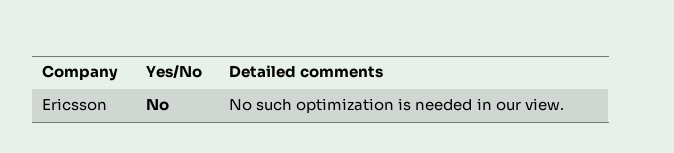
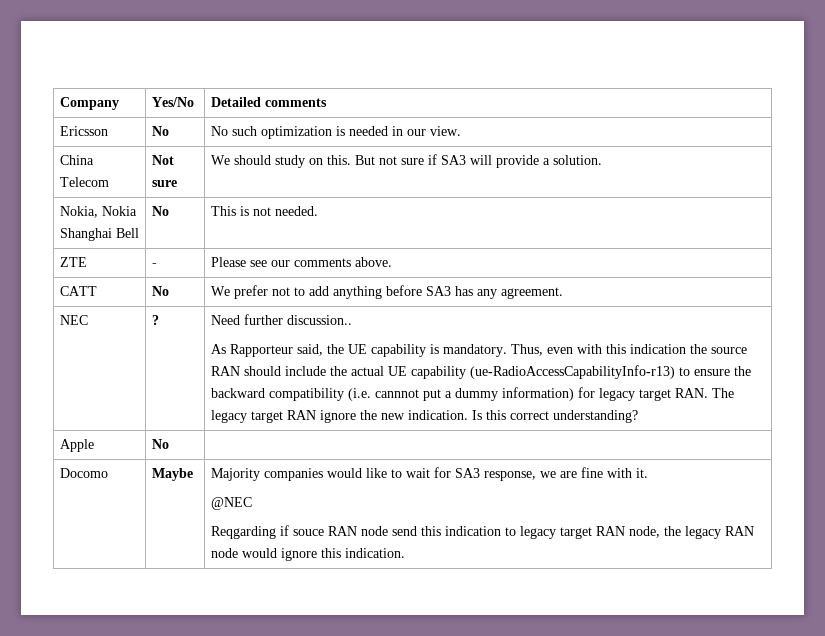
(564, 104) none -> [59,155,94,165] [59,177,109,187] [151,155,174,165] [151,180,177,187] [210,154,602,168] [59,206,137,218] [59,228,139,241] [151,206,169,216] [210,206,318,216] [59,257,87,267] [151,263,157,267] [210,257,392,267] [59,286,97,296] [151,286,169,296] [210,285,563,299] [59,315,88,325] [151,315,159,325] [210,314,352,325] [210,344,747,357] [210,365,751,379] [210,387,734,401] [210,410,638,423] [59,439,94,452] [151,439,169,449] [59,468,108,478] [151,468,193,481] [210,467,648,481] [210,497,252,510] [210,525,754,539] [210,548,405,561] // China Telecom | Not sure | We should study on this. But not sure if SA3 will provide a solution. // Nokia, Nokia Shanghai Bell | No | This is not needed. // ZTE | - | Please see our comments above. // CATT | No | We prefer not to add anything before SA3 has any agreement. // NEC | ? | Need further discussion.. // As Rapporteur said, the UE capability is mandatory. Thus, even with this indication the source RAN should include the actual UE capability (ue-RadioAccessCapabilityInfo-r13) to ensure the backward compatibility (i.e. cannnot put a dummy information) for legacy target RAN. The legacy target RAN ignore the new indication. Is this correct understanding? // Apple | No | // Docomo | Maybe | Majority companies would like to wait for SA3 response, we are fine with it. // @NEC // Reqgarding if souce RAN node send this indication to legacy target RAN node, the legacy RAN node would ignore this indication.

